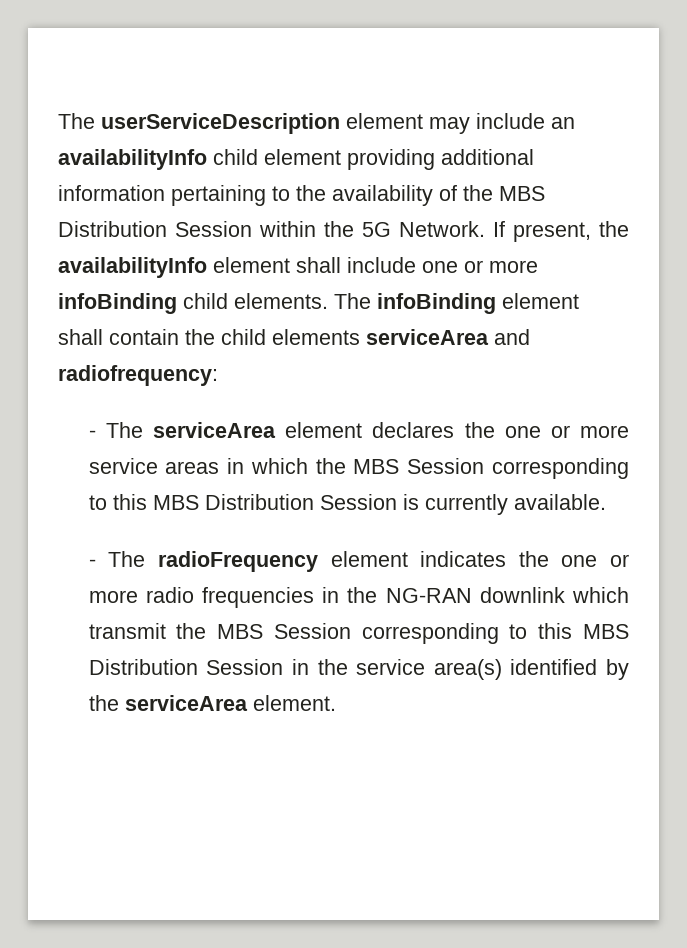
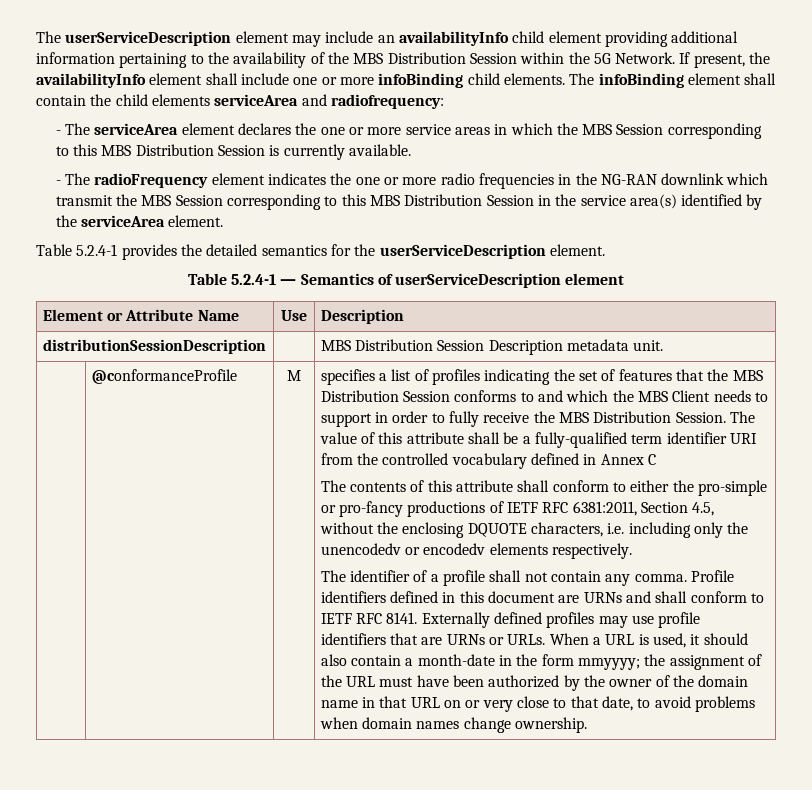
(336, 703) none -> [36,244,605,260] [187,273,625,288] [42,309,239,321] [281,310,307,321] [320,309,404,324] [42,339,266,354] [320,339,664,355] [91,369,237,384] [287,370,301,381] [320,369,763,385] [320,390,769,402] [320,411,756,427] [319,432,758,448] [320,453,657,469] [320,480,768,496] [320,501,715,517] [319,522,749,538] [320,543,633,559] [320,570,735,586] [320,591,765,603] [320,612,701,628] [320,633,748,648] [320,654,763,670] [320,675,749,691] [320,696,756,712] [319,717,588,733] // Table 5.2.4-1 provides the detailed semantics for the userServiceDescription element. // Table 5.2.4-1 — Semantics of userServiceDescription element // Element or Attribute Name | Use | Description // distributionSessionDescription | | MBS Distribution Session Description metadata unit. // | @conformanceProfile | M | specifies a list of profiles indicating the set of features that the MBS Distribution Session conforms to and which the MBS Client needs to support in order to fully receive the MBS Distribution Session. The value of this attribute shall be a fully-qualified term identifier URI from the controlled vocabulary defined in Annex C // The contents of this attribute shall conform to either the pro-simple or pro-fancy productions of IETF RFC 6381:2011, Section 4.5, without the enclosing DQUOTE characters, i.e. including only the unencodedv or encodedv elements respectively. // The identifier of a profile shall not contain any comma. Profile identifiers defined in this document are URNs and shall conform to IETF RFC 8141. Externally defined profiles may use profile identifiers that are URNs or URLs. When a URL is used, it should also contain a month-date in the form mmyyyy; the assignment of the URL must have been authorized by the owner of the domain name in that URL on or very close to that date, to avoid problems when domain names change ownership.

